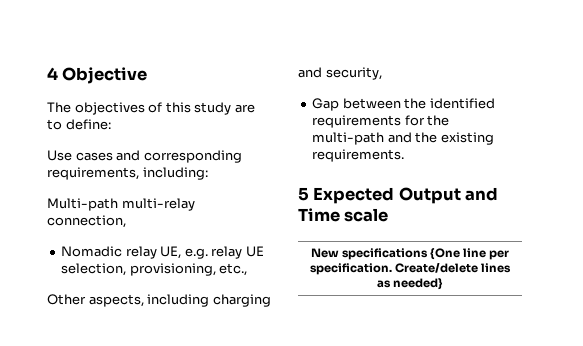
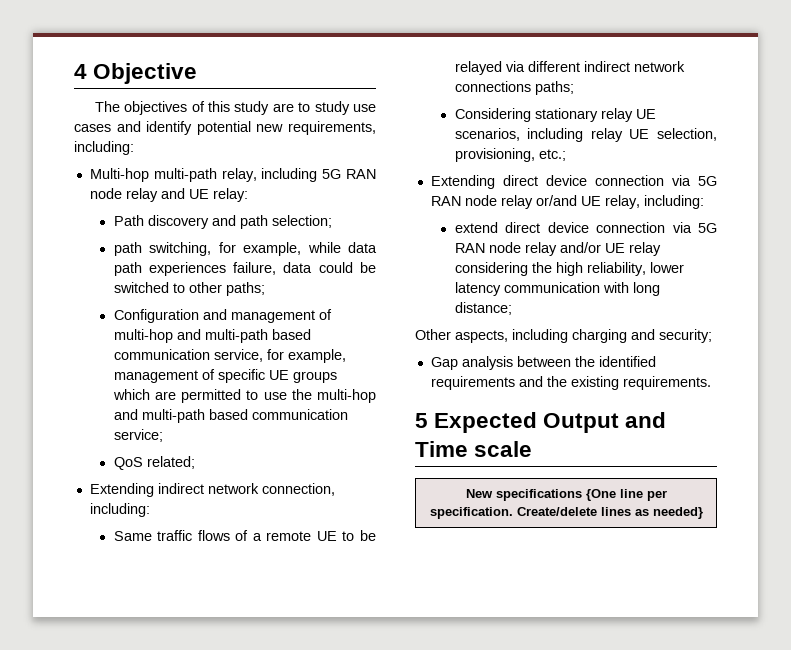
[65,119,111,130] [47,150,242,163] [47,167,208,180] [47,198,195,211] [47,215,126,228] [61,246,264,259] [61,263,248,276] define: // Use cases and corresponding requirements, including: // Multi-path multi-relay connection, // Nomadic relay UE, e.g. relay UE selection, provisioning, etc., -> [314,101,376,115] [74,121,376,135] [74,141,134,155] [89,168,376,182] [89,188,248,202] [113,215,332,229] [113,242,378,256] [113,262,376,276] [113,282,265,296] [113,309,332,323] [113,329,311,343] [113,349,346,363] [113,369,337,383] [112,389,376,403] [113,409,348,423] [113,429,163,442] [113,456,195,470] [89,483,335,497] [89,503,150,517] [113,530,376,541] [454,61,685,75] [454,81,574,95] [454,108,656,122] [454,128,717,142] [454,148,566,162] [430,175,717,189] [430,195,704,209] [454,222,717,233] [454,242,661,256] [454,262,684,276] [454,282,660,296] [454,302,512,315] study use cases and identify potential new requirements, including: // Multi-hop multi-path relay, including 5G RAN node relay and UE relay: // Path discovery and path selection; // path switching, for example, while data path experiences failure, data could be switched to other paths; // Configuration and management of multi-hop and multi-path based communication service, for example, management of specific UE groups which are permitted to use the multi-hop and multi-path based communication service; // QoS related; // Extending indirect network connection, including: // Same traffic flows of a remote UE to be relayed via different indirect network connections paths; // Considering stationary relay UE scenarios, including relay UE selection, provisioning, etc.; // Extending direct device connection via 5G RAN node relay or/and UE relay, including: // extend direct device connection via 5G RAN node relay and/or UE relay considering the high reliability, lower latency communication with long distance;
[325,67,382,80] security, -> [659,329,712,343] security;
(340, 104) none -> [461,356,513,370] analysis
[404,115,450,126] [312,132,385,145] for the multi-path -> (515, 383) none

